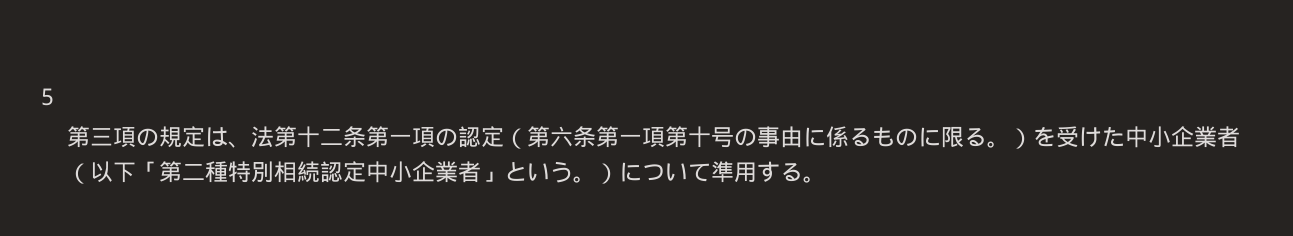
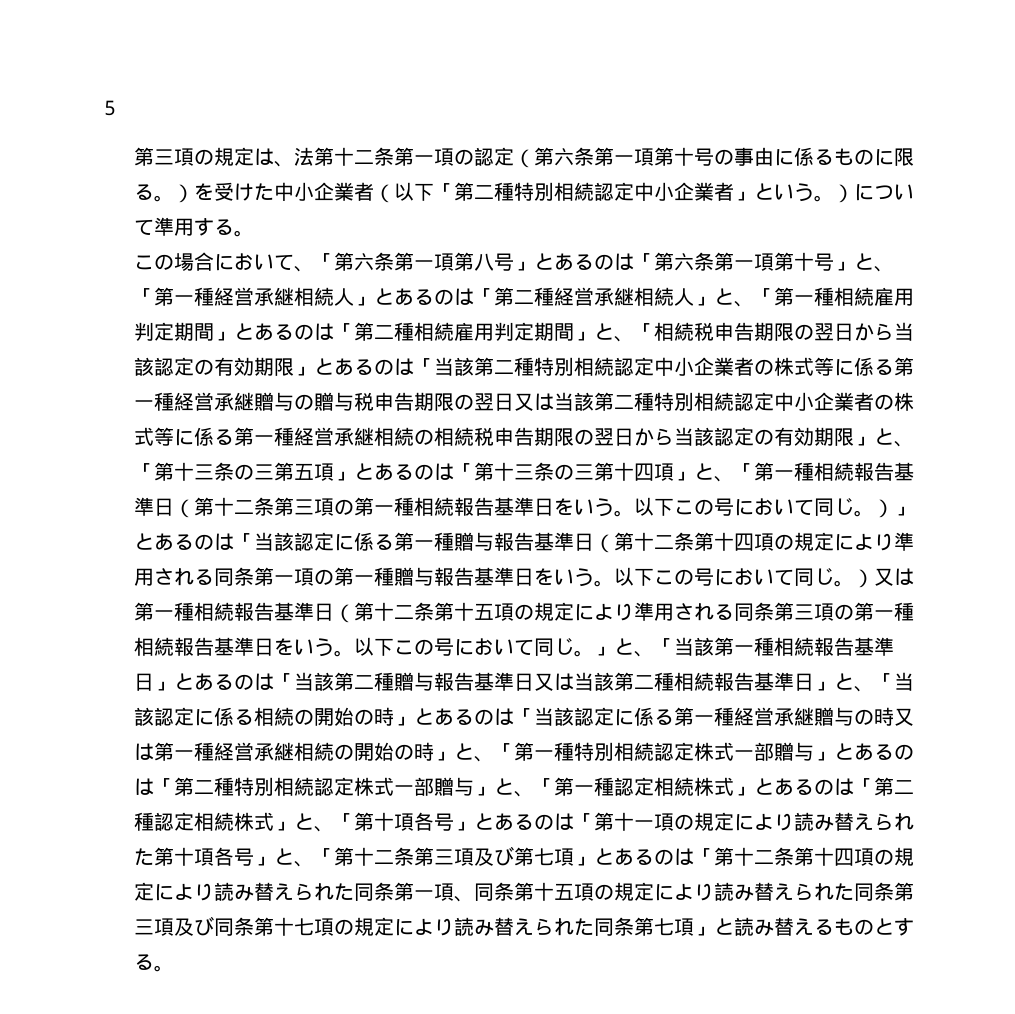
(826, 179) none -> [133,252,894,272] [133,287,914,307] [133,322,914,342] [133,357,914,376] [133,392,914,411] [133,427,914,447] [133,462,914,482] [133,497,914,518] [133,532,914,553] [133,567,914,588] [133,602,914,623] [133,637,894,657] [133,672,914,692] [133,707,914,726] [133,742,914,762] [133,777,914,797] [133,812,914,832] [133,846,914,867] [133,882,914,902] [133,916,914,936] [133,954,174,972] // この場合において、「第六条第一項第八号」とあるのは「第六条第一項第十号」と、「第一種経営承継相続人」とあるのは「第二種経営承継相続人」と、「第一種相続雇用判定期間」とあるのは「第二種相続雇用判定期間」と、「相続税申告期限の翌日から当該認定の有効期限」とあるのは「当該第二種特別相続認定中小企業者の株式等に係る第一種経営承継贈与の贈与税申告期限の翌日又は当該第二種特別相続認定中小企業者の株式等に係る第一種経営承継相続の相続税申告期限の翌日から当該認定の有効期限」と、「第十三条の三第五項」とあるのは「第十三条の三第十四項」と、「第一種相続報告基準日（第十二条第三項の第一種相続報告基準日をいう。以下この号において同じ。）」とあるのは「当該認定に係る第一種贈与報告基準日（第十二条第十四項の規定により準用される同条第一項の第一種贈与報告基準日をいう。以下この号において同じ。）又は第一種相続報告基準日（第十二条第十五項の規定により準用される同条第三項の第一種相続報告基準日をいう。以下この号において同じ。」と、「当該第一種相続報告基準日」とあるのは「当該第二種贈与報告基準日又は当該第二種相続報告基準日」と、「当該認定に係る相続の開始の時」とあるのは「当該認定に係る第一種経営承継贈与の時又は第一種経営承継相続の開始の時」と、「第一種特別相続認定株式一部贈与」とあるのは「第二種特別相続認定株式一部贈与」と、「第一種認定相続株式」とあるのは「第二種認定相続株式」と、「第十項各号」とあるのは「第十一項の規定により読み替えられた第十項各号」と、「第十二条第三項及び第七項」とあるのは「第十二条第十四項の規定により読み替えられた同条第一項、同条第十五項の規定により読み替えられた同条第三項及び同条第十七項の規定により読み替えられた同条第七項」と読み替えるものとする。

